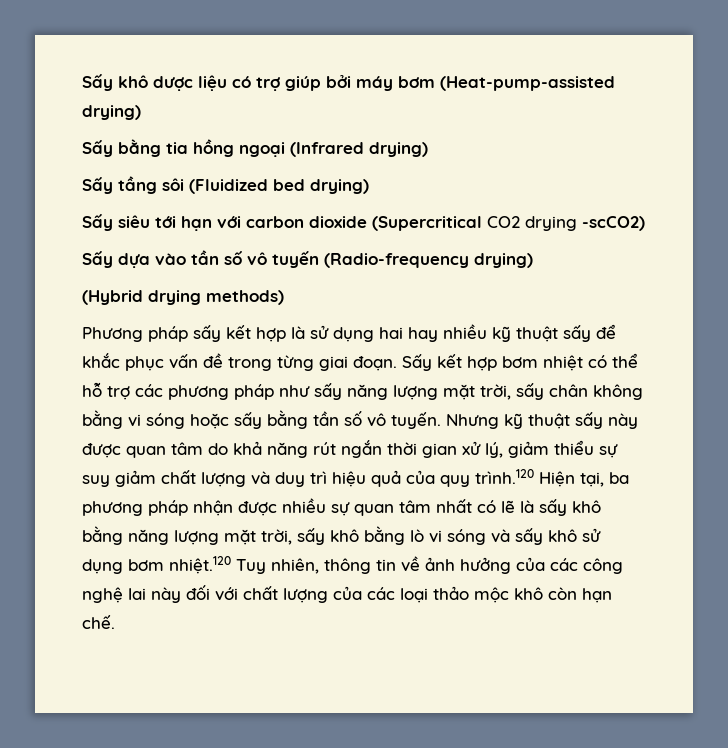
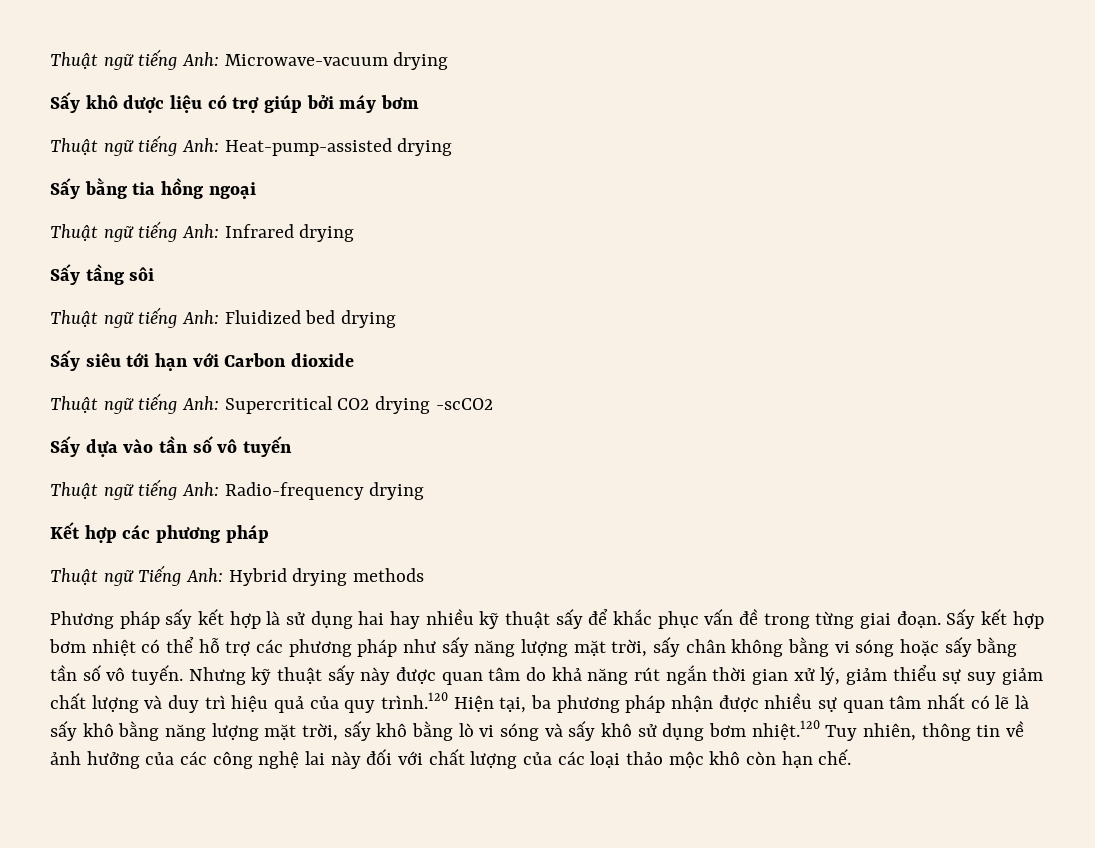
(82, 82) none -> [50,49,449,70] Thuật ngữ tiếng Anh: Microwave-vacuum drying //
[440,76,615,91] [82,105,141,120] (Heat-pump-assisted drying) -> [50,135,453,156] // Thuật ngữ tiếng Anh: Heat-pump-assisted drying
[290,142,428,157] [82,176,369,194] (Infrared drying) // Sấy tầng sôi (Fluidized bed drying) -> [50,221,355,242] [50,264,155,285] [50,307,397,328] // Thuật ngữ tiếng Anh: Infrared drying // Sấy tầng sôi // Thuật ngữ tiếng Anh: Fluidized bed drying
[246,216,304,228] carbon -> [224,353,287,367] Carbon
[372,216,482,231] (Supercritical -> [50,393,333,414] // Thuật ngữ tiếng Anh: Supercritical
[582,216,645,231] -scCO2) -> [435,398,493,410] -scCO2
[324,253,533,268] [82,290,284,305] (Radio-frequency drying) // (Hybrid drying methods) -> [50,479,425,500] [50,522,269,543] [50,565,425,586] // Thuật ngữ tiếng Anh: Radio-frequency drying // Kết hợp các phương pháp // Thuật ngữ Tiếng Anh: Hybrid drying methods

